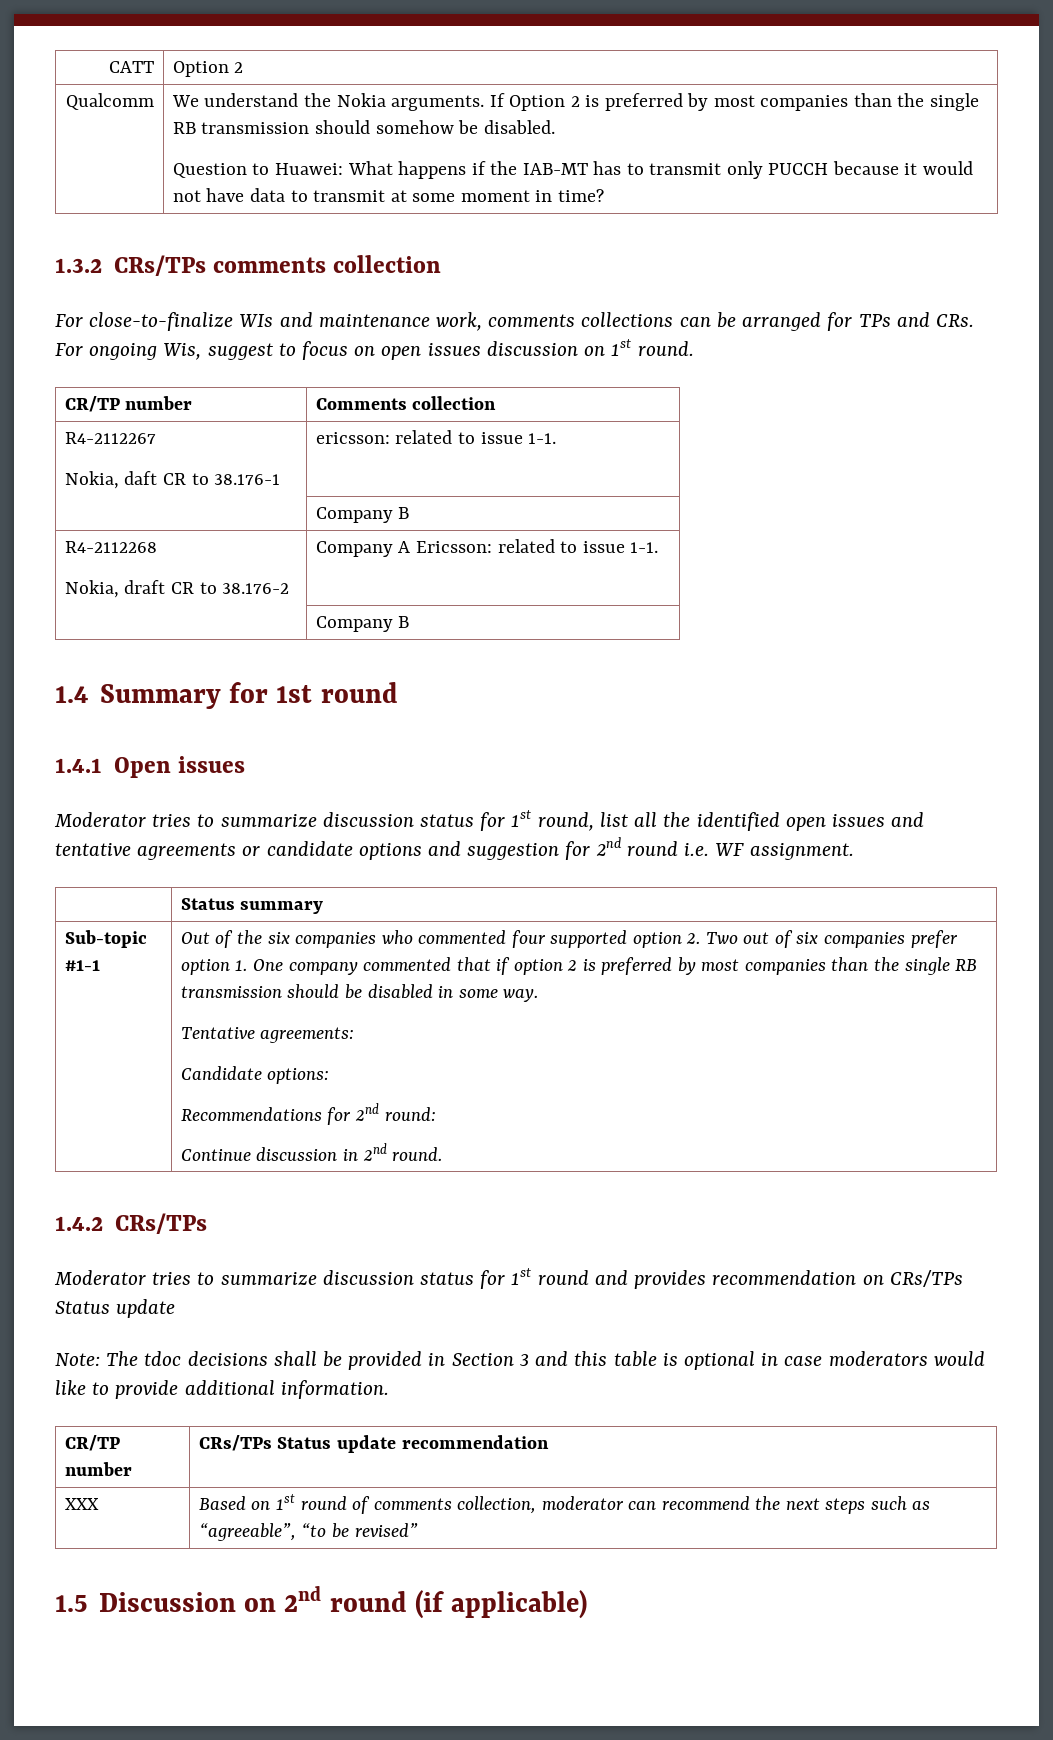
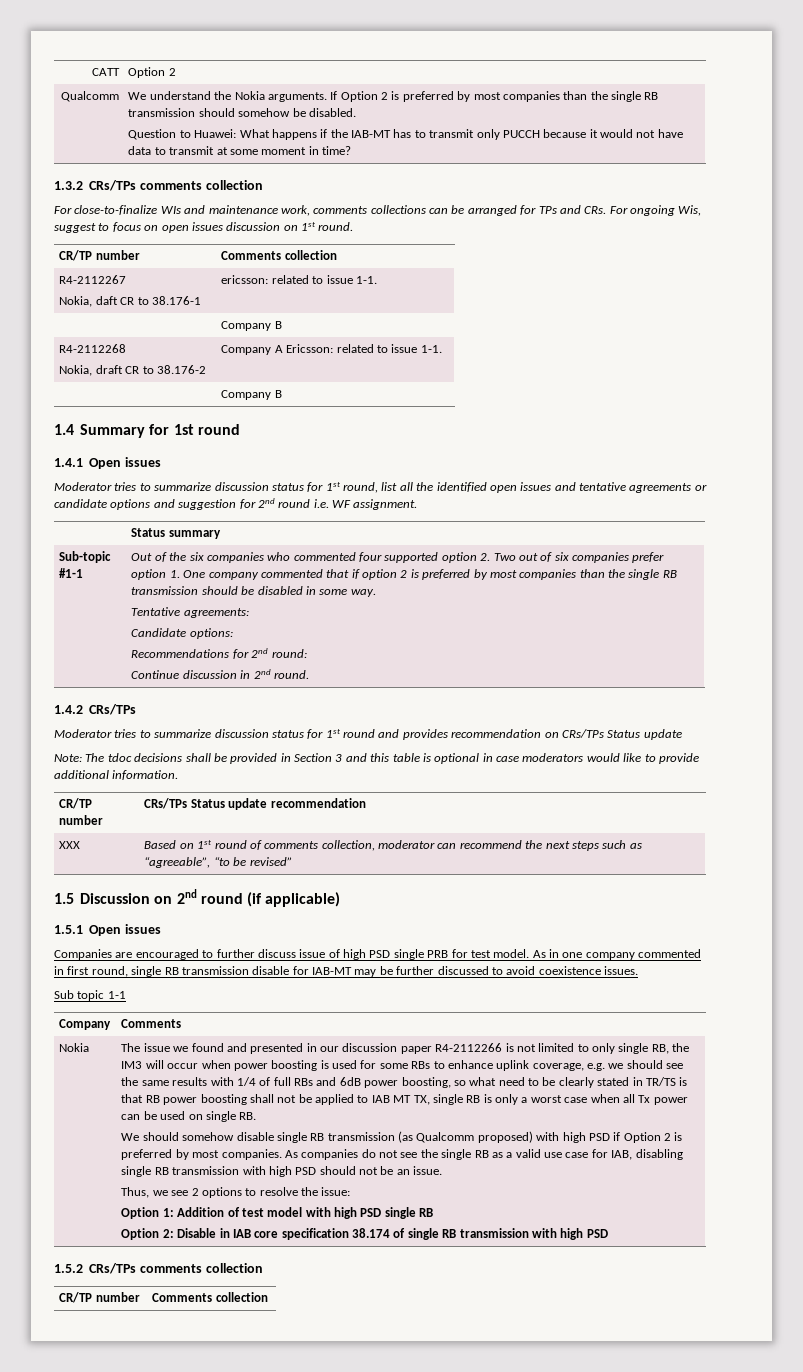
(588, 1604) none -> [54,924,162,936] [54,949,702,960] [54,966,638,977] [54,990,126,1001] [59,1019,112,1030] [121,1019,182,1028] [59,1043,90,1052] [121,1043,690,1054] [121,1060,684,1071] [121,1077,688,1088] [121,1094,688,1105] [121,1111,257,1122] [121,1131,683,1143] [121,1149,683,1160] [121,1166,443,1177] [121,1187,351,1198] [121,1207,434,1219] [121,1228,608,1240] [54,1263,263,1274] [59,1292,140,1303] [152,1292,268,1302] // 1.5.1 Open issues // Companies are encouraged to further discuss issue of high PSD single PRB for test model. As in one company commented in first round, single RB transmission disable for IAB-MT may be further discussed to avoid coexistence issues. // Sub topic 1-1 // Company | Comments // Nokia | The issue we found and presented in our discussion paper R4-2112266 is not limited to only single RB, the IM3 will occur when power boosting is used for some RBs to enhance uplink coverage, e.g. we should see the same results with 1/4 of full RBs and 6dB power boosting, so what need to be clearly stated in TR/TS is that RB power boosting shall not be applied to IAB MT TX, single RB is only a worst case when all Tx power can be used on single RB. // We should somehow disable single RB transmission (as Qualcomm proposed) with high PSD if Option 2 is preferred by most companies. As companies do not see the single RB as a valid use case for IAB, disabling single RB transmission with high PSD should not be an issue. // Thus, we see 2 options to resolve the issue: // Option 1: Addition of test model with high PSD single RB // Option 2: Disable in IAB core specification 38.174 of single RB transmission with high PSD // 1.5.2 CRs/TPs comments collection // CR/TP number | Comments collection

